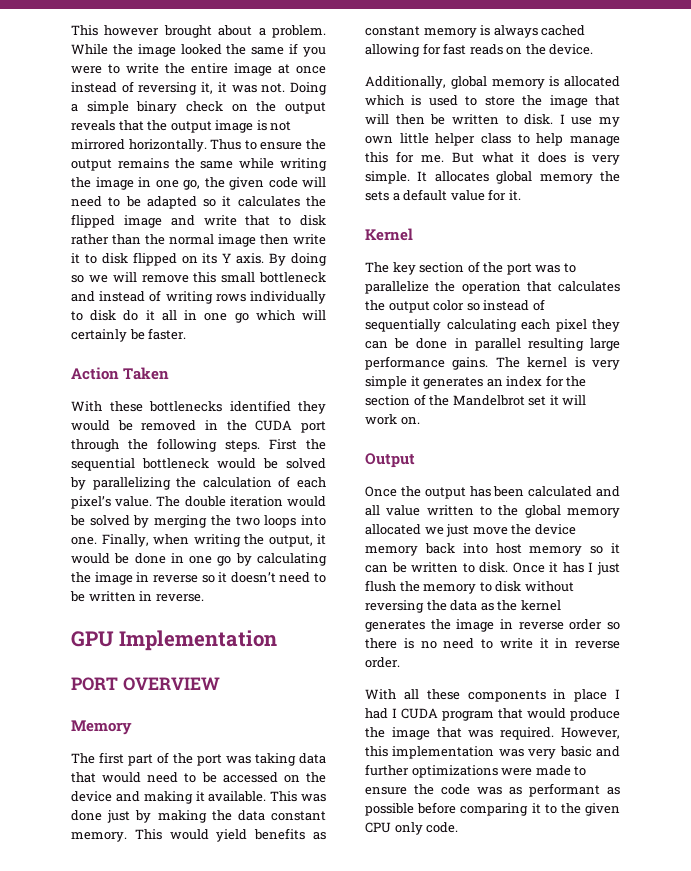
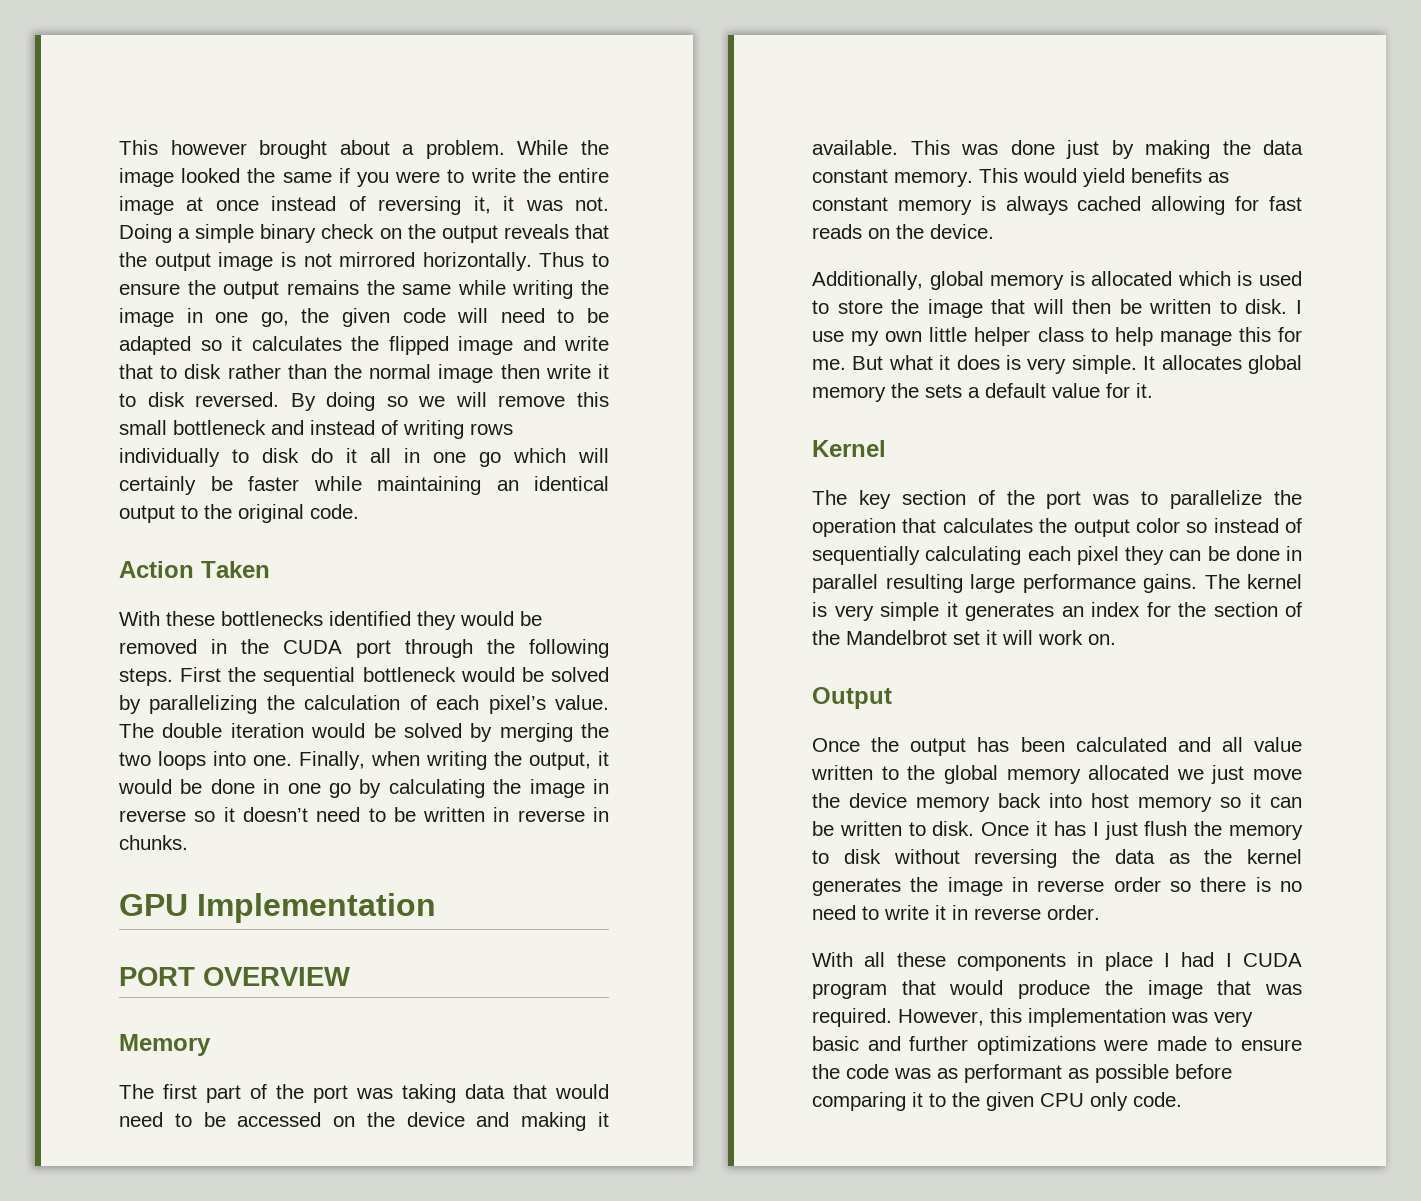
[132,252,265,266] flipped on its Y axis. -> [195,392,280,407] reversed.
[148,328,187,340] faster. -> [248,476,609,495] [119,504,359,523] faster while maintaining an identical output to the original code.
[155,594,204,602] reverse. -> [517,807,609,822] [119,835,188,850] reverse in chunks.

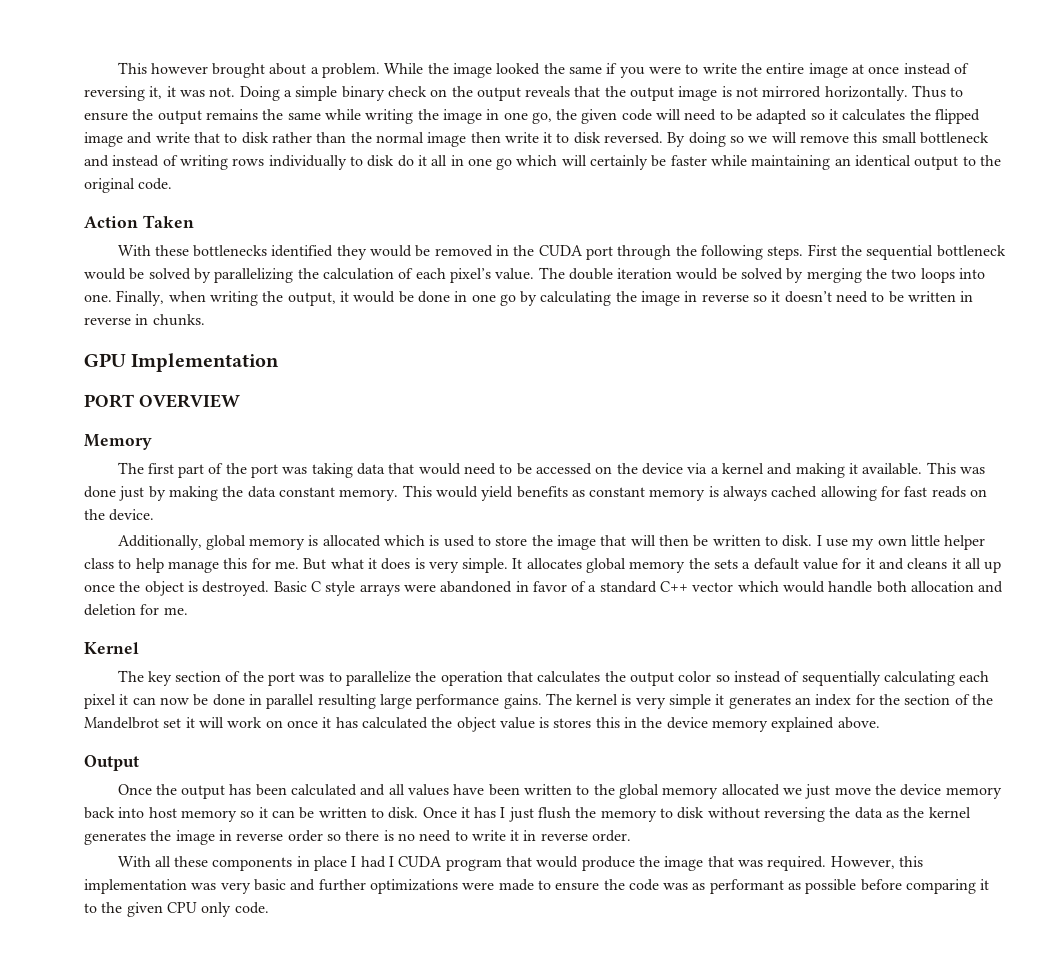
(465, 1119) none -> [687,463,764,474] via a kernel
[1136,383,1153,398] it. -> [865,558,1002,573] [84,581,1004,596] [84,604,188,616] it and cleans it all up once the object is destroyed. Basic C style arrays were abandoned in favor of a standard C++ vector which would handle both allocation and deletion for me.
[1125,546,1202,565] they can -> [119,694,189,705] it can now
[1088,634,1116,645] on. -> [265,717,880,732] on once it has calculated the object value is stores this in the device memory explained above.
[1254,737,1302,752] value -> [408,784,520,796] values have been

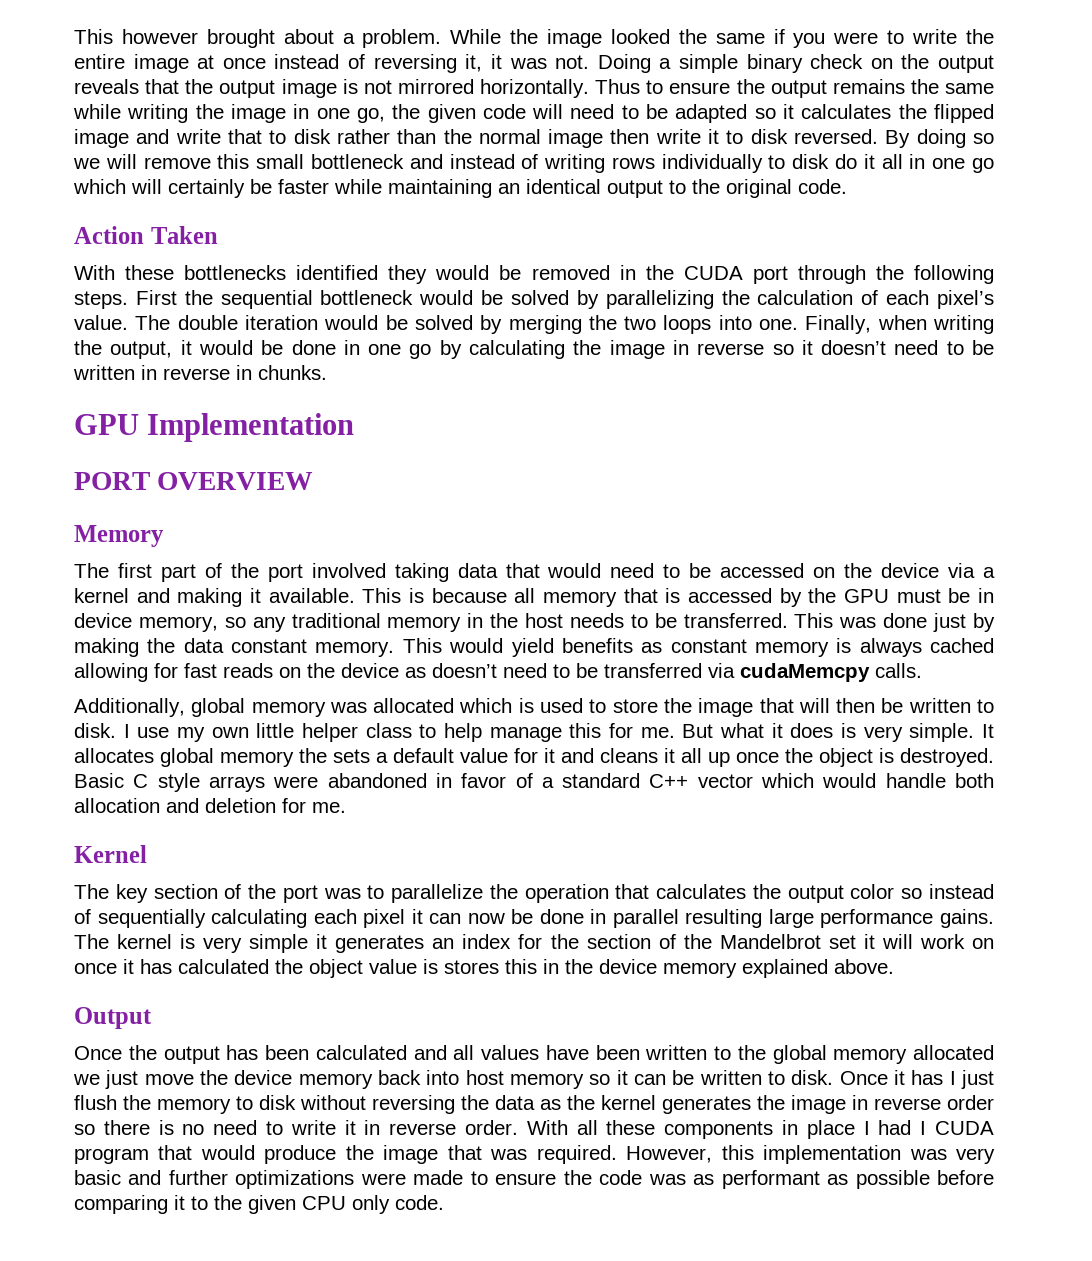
[282,467,308,474] was -> [311,563,386,578] involved
(956, 468) none -> [409,588,994,607] [74,613,834,632] is because all memory that is accessed by the GPU must be in device memory, so any traditional memory in the host needs to be transferred. This
[109,509,155,521] device. -> [341,663,922,682] device as doesn’t need to be transferred via cudaMemcpy calls.
[308,535,319,546] is -> [329,702,367,713] was
(632, 836) // -> (518, 1127) none

